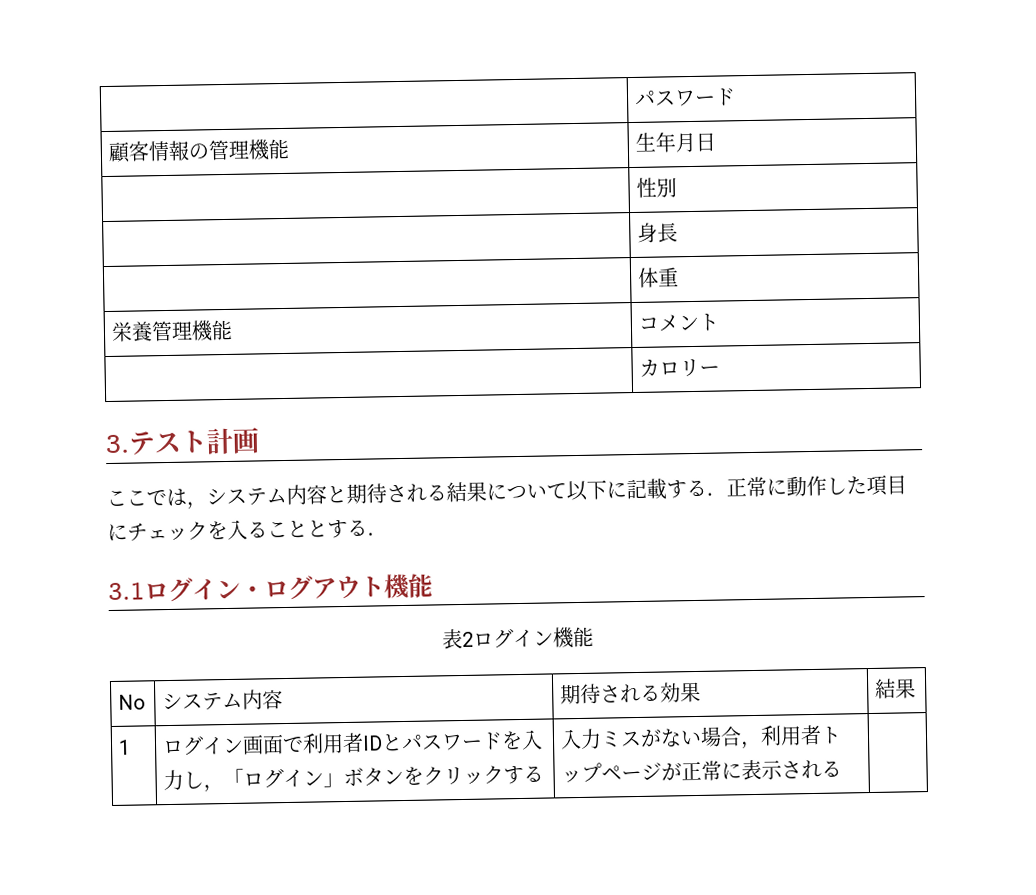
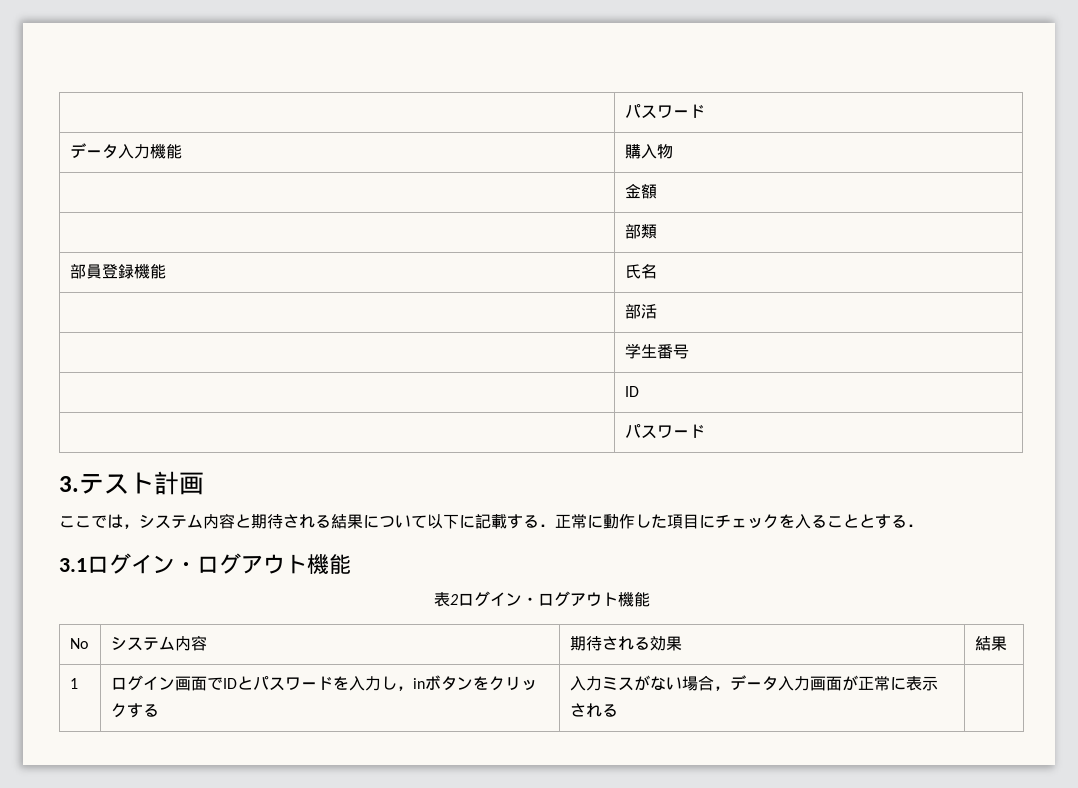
[634,88,737,107] [108,138,291,163] [635,132,717,153] [636,177,678,198] [637,222,679,243] [637,267,680,288] [111,319,234,342] [638,313,721,332] [639,358,721,377] | パスワード // 顧客情報の管理機能 | 生年月日 // | 性別 // | 身長 // | 体重 // 栄養管理機能 | コメント // | カロリー -> [625,104,706,119] [70,143,183,159] [625,144,674,159] [625,184,658,199] [625,224,658,239] [70,263,167,279] [625,264,658,279] [625,304,658,319] [625,343,690,359] [625,386,640,397] [625,424,706,439] | パスワード // データ入力機能 | 購入物 // | 金額 // | 部類 // 部員登録機能 | 氏名 // | 部活 // | 学生番号 // | ID // | パスワード
(554, 638) none -> [521,591,618,607] ・ログアウト
[302,732,365,754] 利用者 -> (224, 683) none
[223,768,345,789] 「ログイン」 -> [413,678,426,689] in
[760,724,843,746] [561,762,663,784] 利用者トップページ -> [730,675,843,691] データ入力画面

